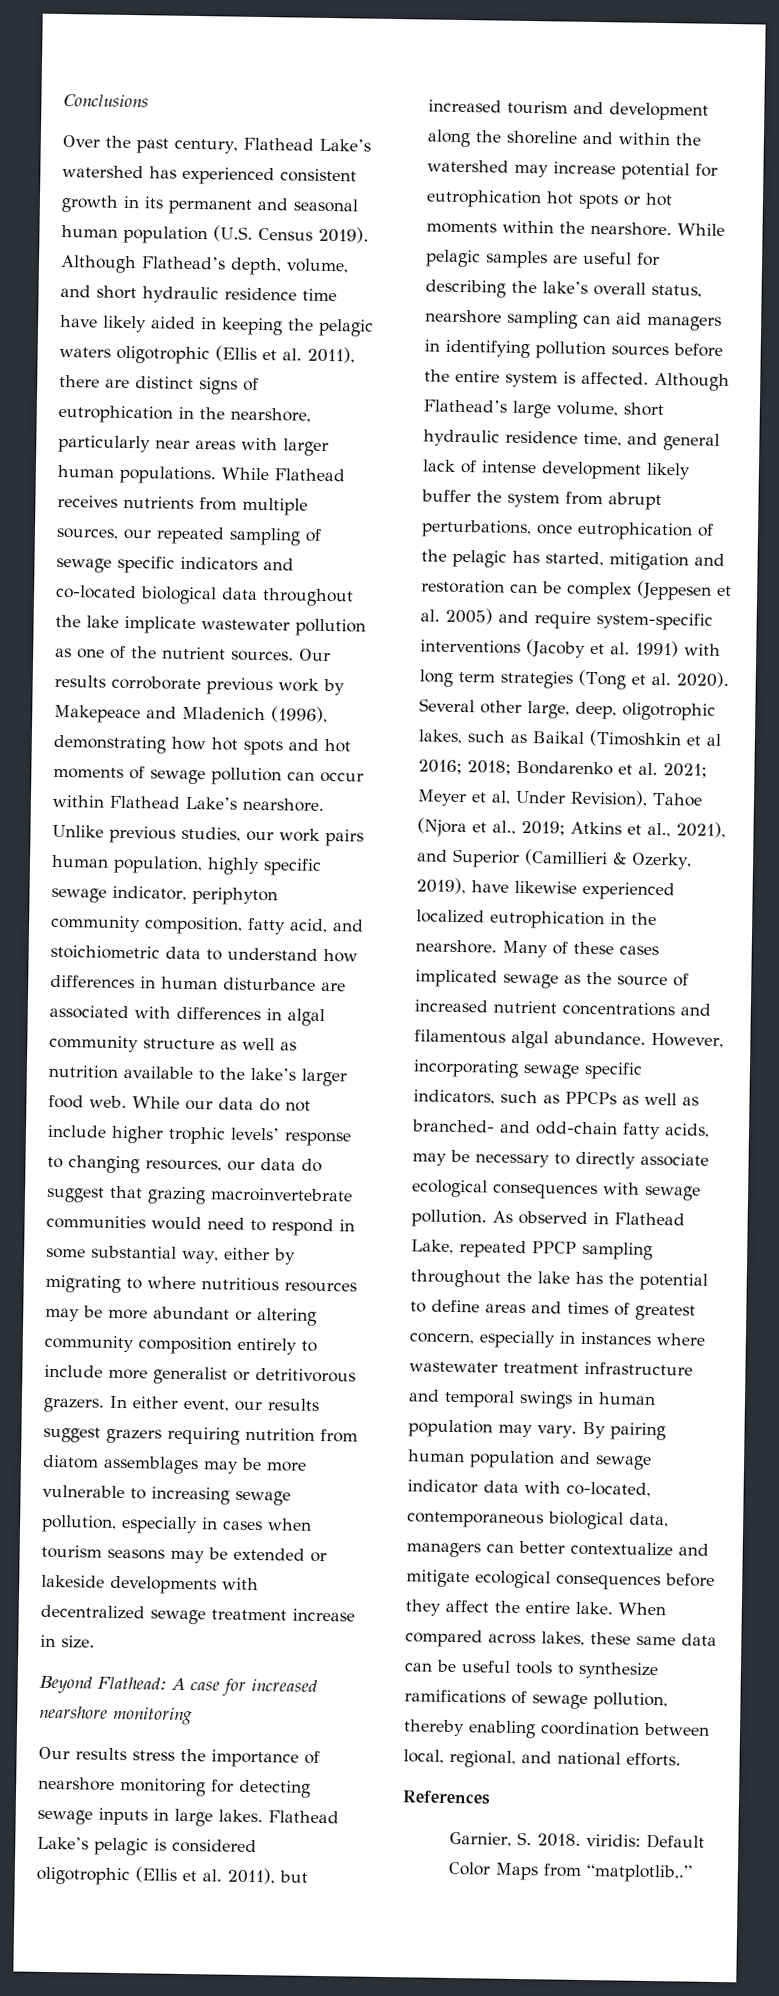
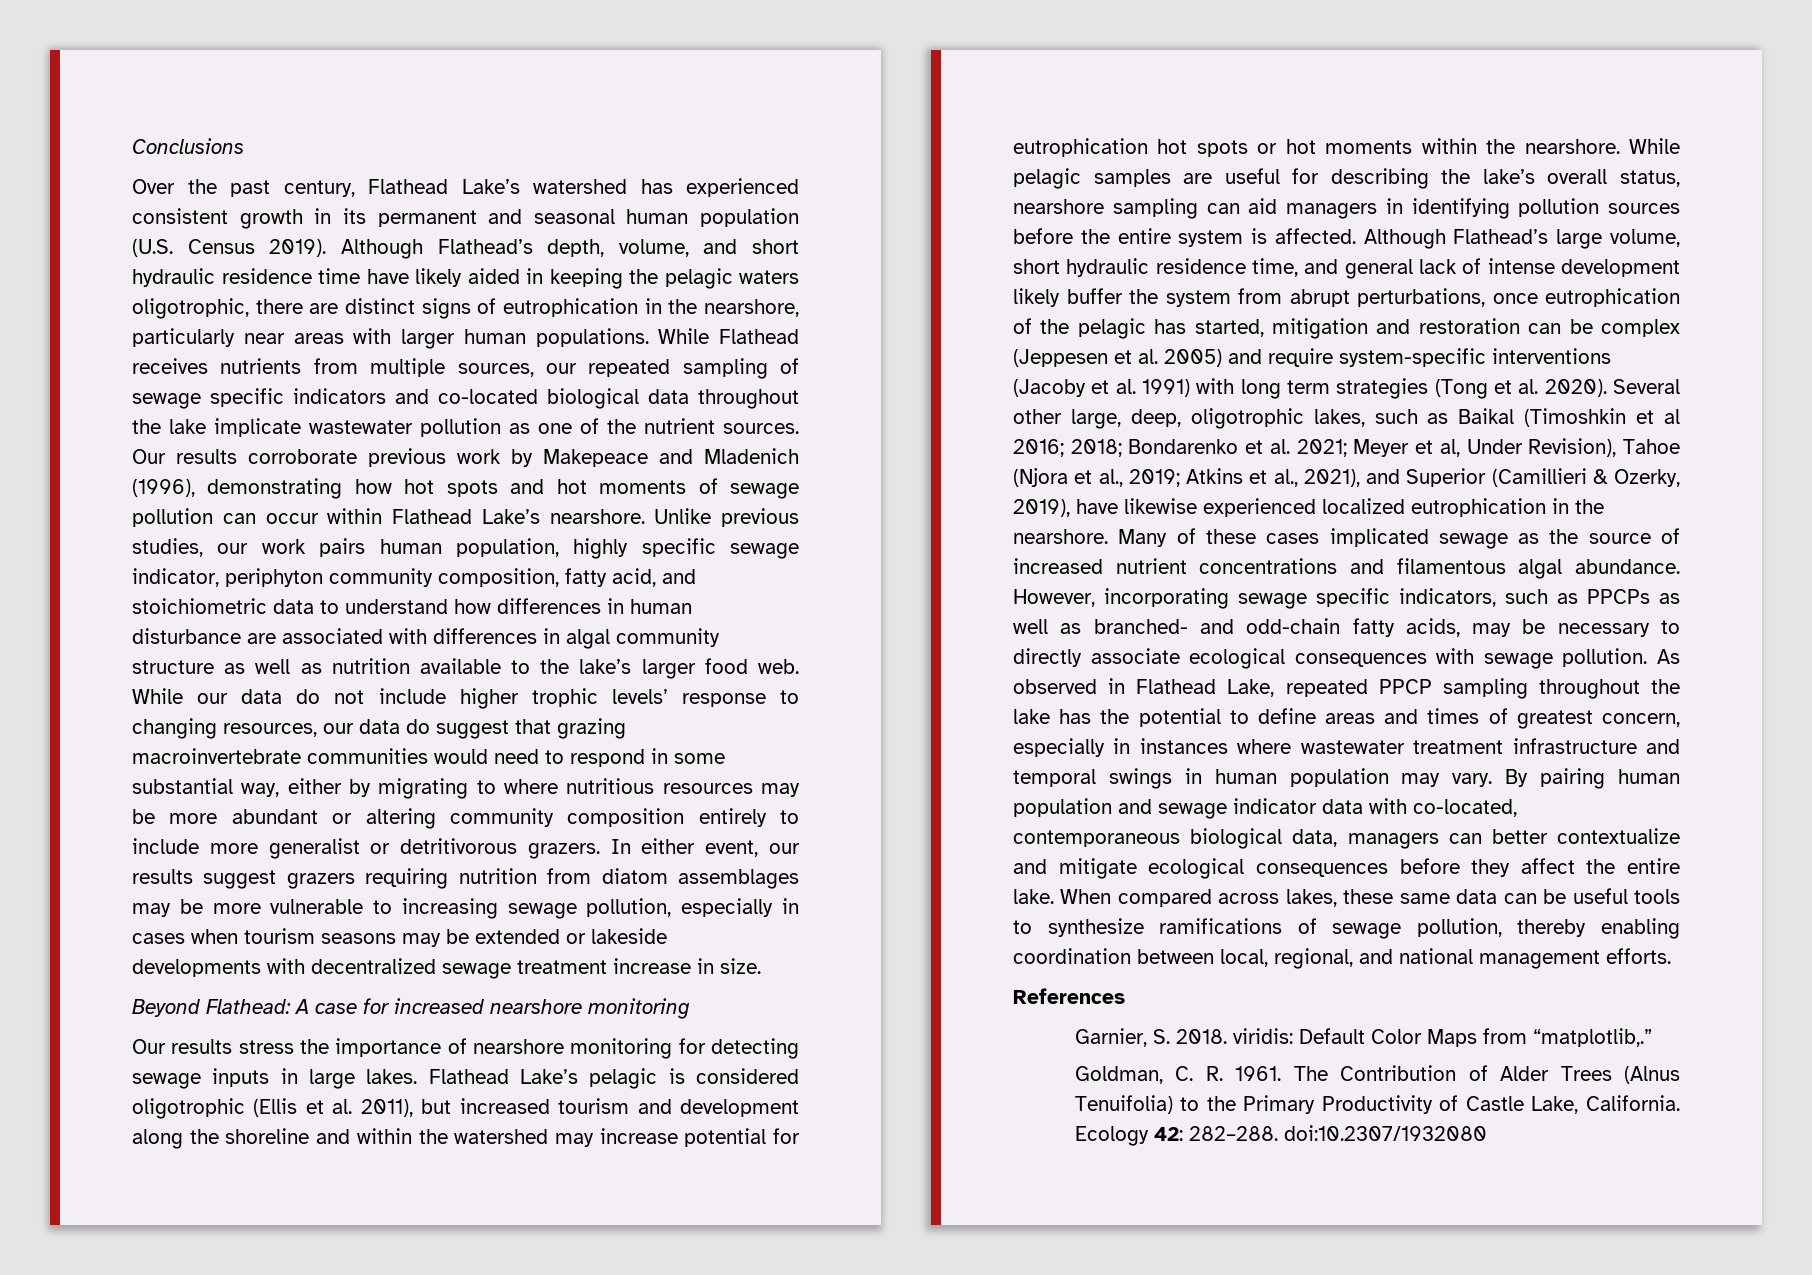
[116,345,355,365] oligotrophic (Ellis et al. 2011), -> [132,298,249,319] oligotrophic,
(621, 1758) none -> [1479,950,1600,969] management
(694, 1873) none -> [1074,1065,1680,1084] [1074,1095,1680,1114] [1074,1125,1487,1146] // Goldman, C. R. 1961. The Contribution of Alder Trees (Alnus Tenuifolia) to the Primary Productivity of Castle Lake, California. Ecology 42: 282–288. doi:10.2307/1932080

